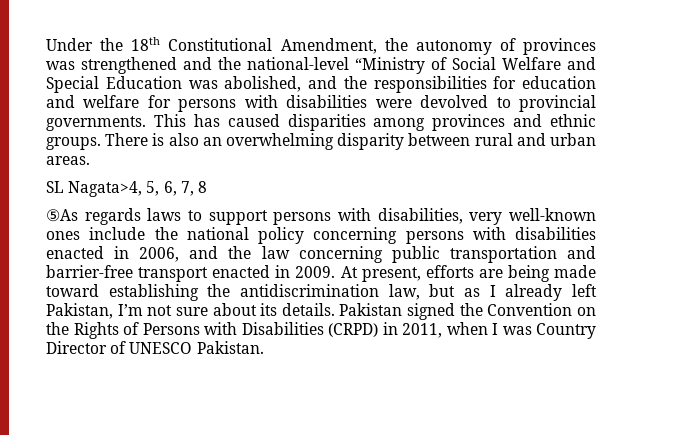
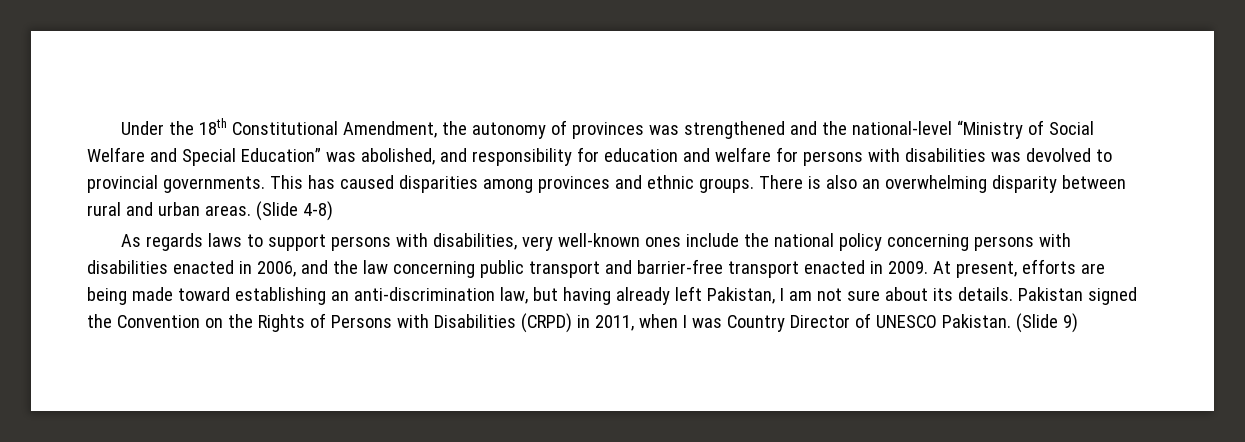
[105,76,182,89] Education -> [240,148,321,162] Education”
[343,76,487,93] the responsibilities -> [471,148,572,166] responsibility
[375,99,412,108] were -> [990,152,1021,162] was
[46,181,207,197] [46,209,78,222] // SL Nagata>4, 5, 6, 7, 8 // ⑤As -> [255,201,333,221] [121,234,142,247] (Slide 4-8) // As
[449,246,557,263] transportation -> [528,261,600,278] transport
[207,284,496,300] the antidiscrimination law, but as I -> [330,287,611,305] an anti-discrimination law, but having
[117,304,143,316] I’m -> [779,288,812,301] I am
(264, 347) none -> [1015,313,1078,333] (Slide 9)

